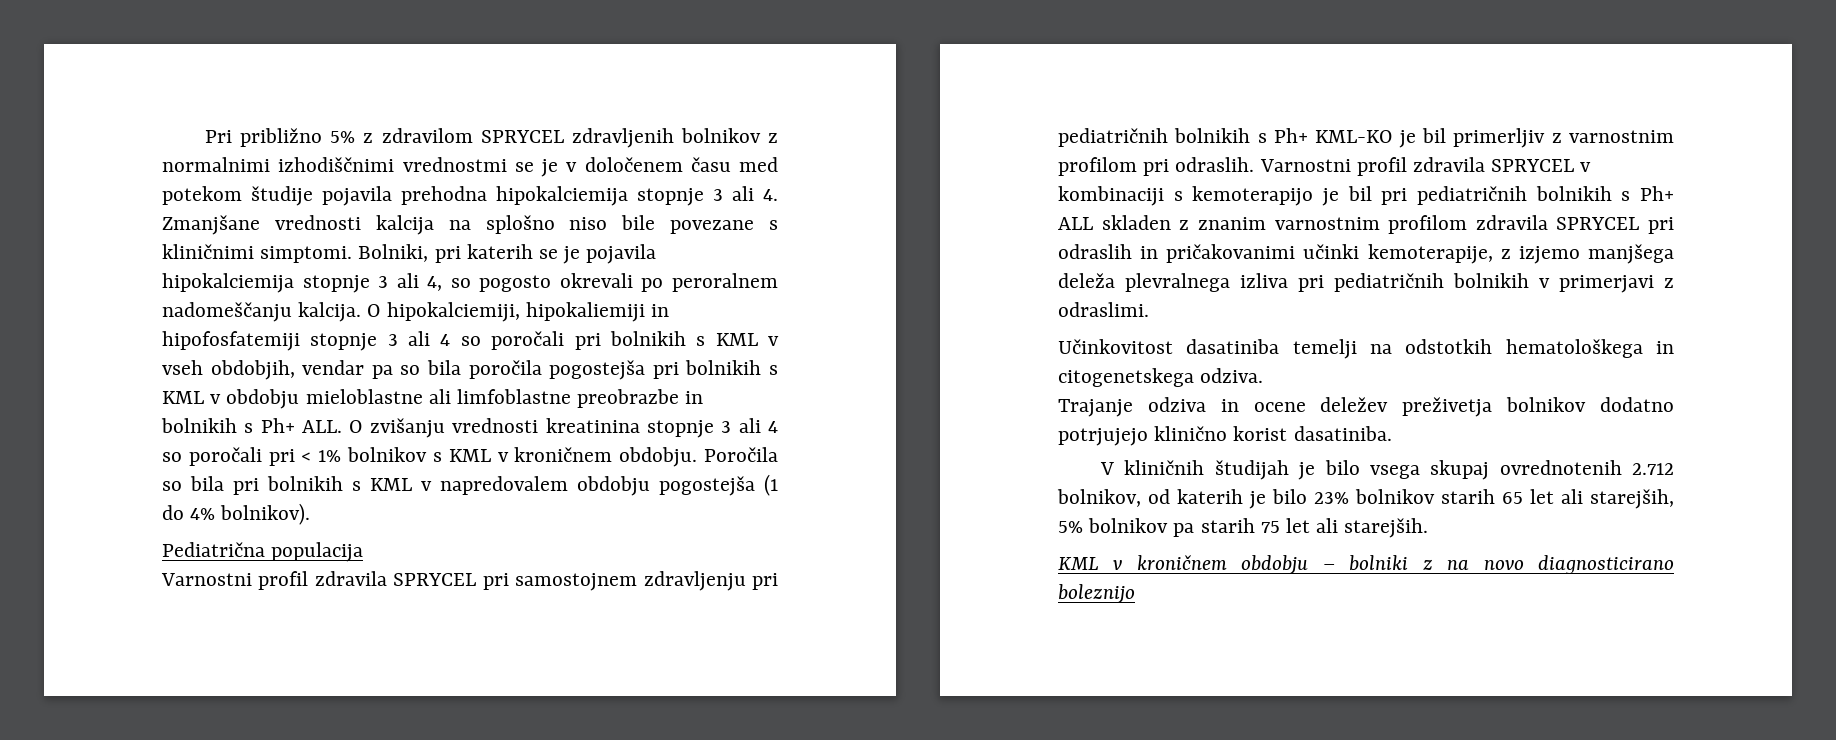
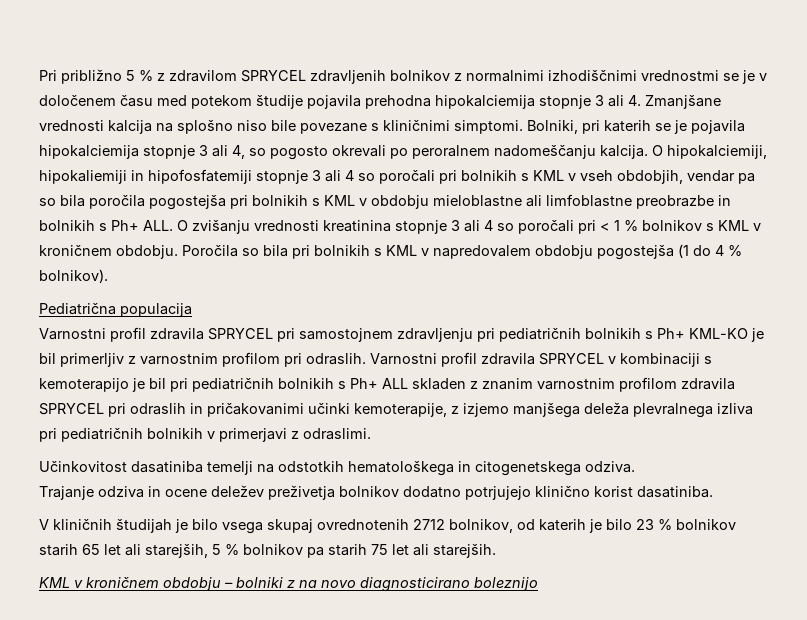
[330,131,356,143] 5% -> [126,70,153,81] 5 %
[318,450,342,462] 1% -> [614,220,638,231] 1 %
[190,508,216,520] 4% -> [715,245,742,256] 4 %
[1632,463,1674,475] 2.712 -> [413,519,445,530] 2712
[1314,492,1349,504] 23% -> [636,519,672,530] 23 %
[1058,521,1083,533] 5% -> [212,544,239,555] 5 %

